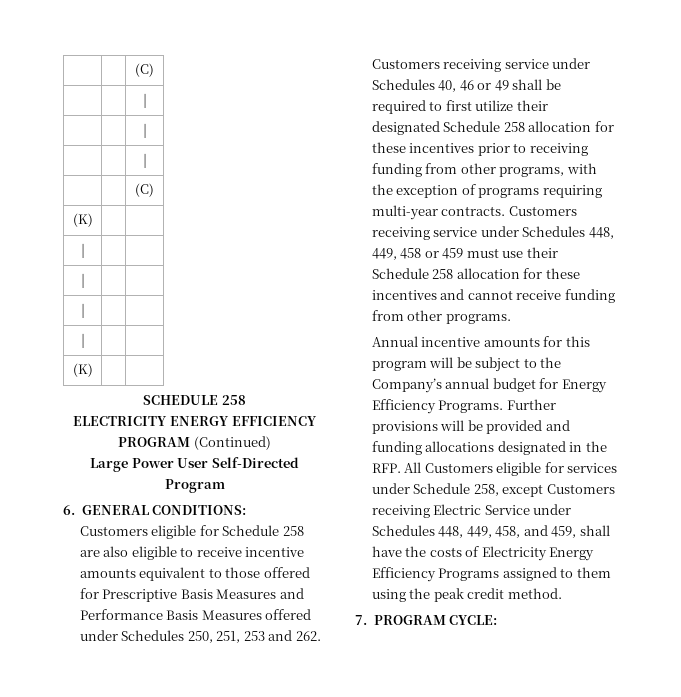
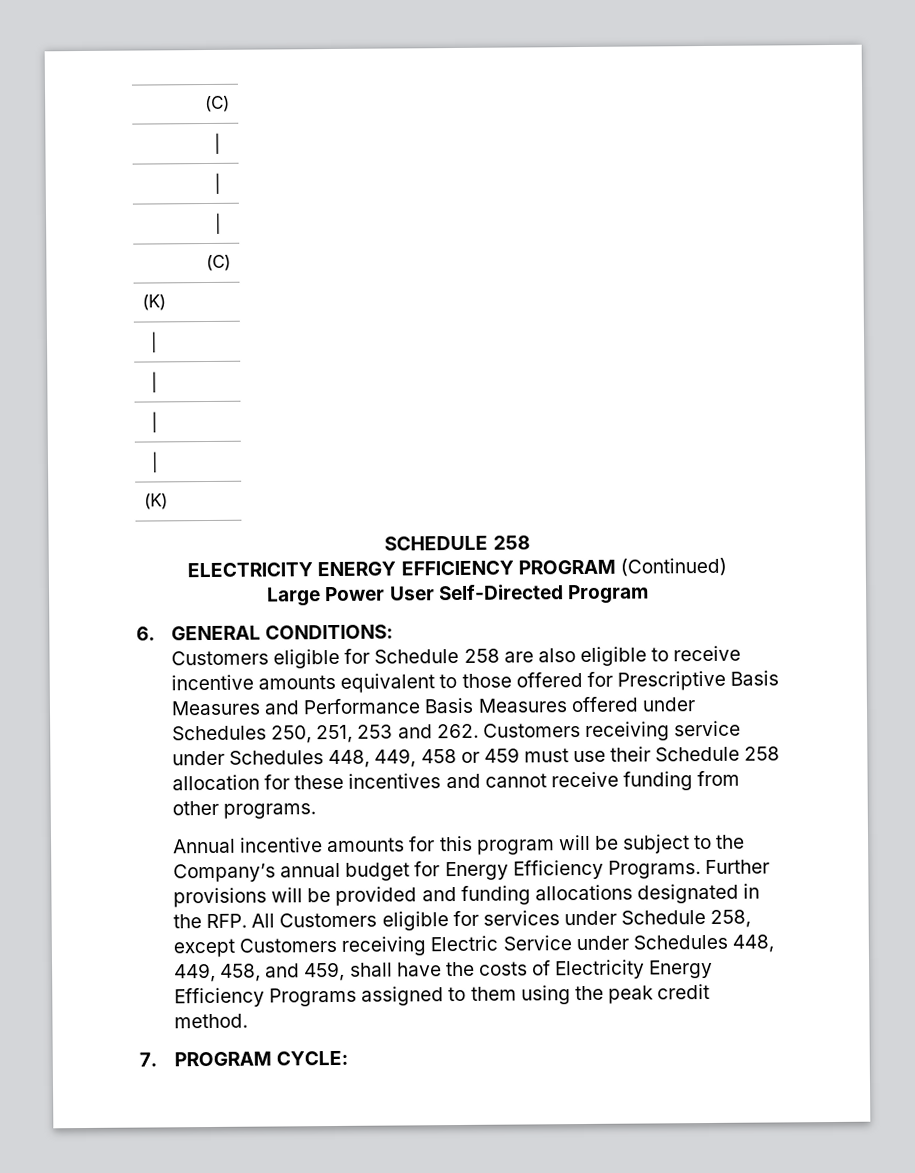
[438,79,561,92] [371,100,548,114] [371,121,614,135] [371,142,588,156] [371,163,597,177] [371,184,602,198] [371,205,577,220] [371,226,586,240] 40, 46 or 49 shall be required to first utilize their designated Schedule 258 allocation for these incentives prior to receiving funding from other programs, with the exception of programs requiring multi-year contracts. Customers receiving service under Schedules -> (325, 757) none

